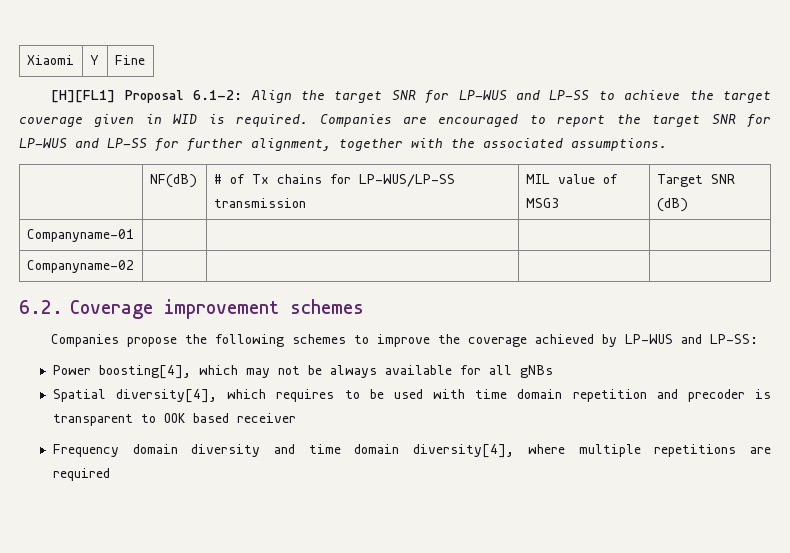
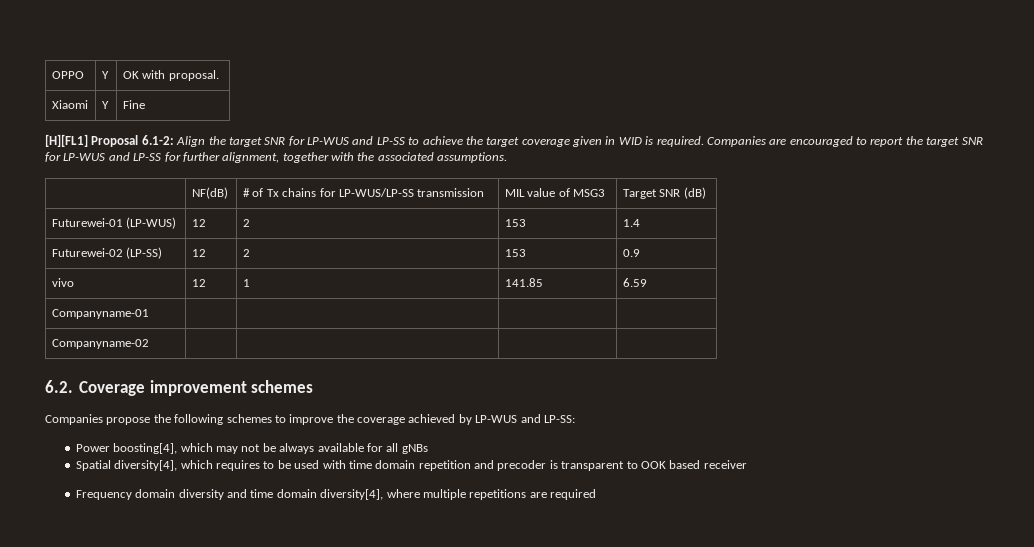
(26, 60) none -> [51,71,84,79] [101,71,109,79] [122,70,219,81] OPPO | Y | OK with proposal. //
(688, 205) none -> [51,217,177,229] [191,219,206,227] [242,219,250,227] [504,219,526,227] [622,219,640,227] [51,247,163,259] [191,249,206,257] [242,249,250,257] [504,249,526,257] [622,249,640,257] [51,278,74,287] [191,279,206,287] [242,279,250,287] [504,278,543,287] [622,278,647,287] // Futurewei-01 (LP-WUS) | 12 | 2 | 153 | 1.4 // Futurewei-02 (LP-SS) | 12 | 2 | 153 | 0.9 // vivo | 12 | 1 | 141.85 | 6.59

